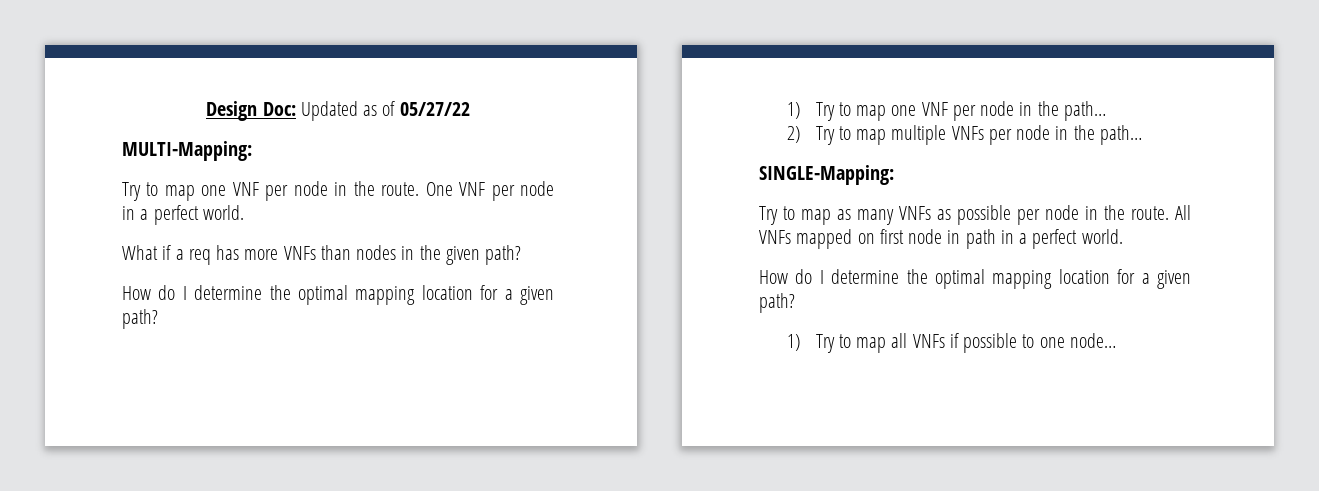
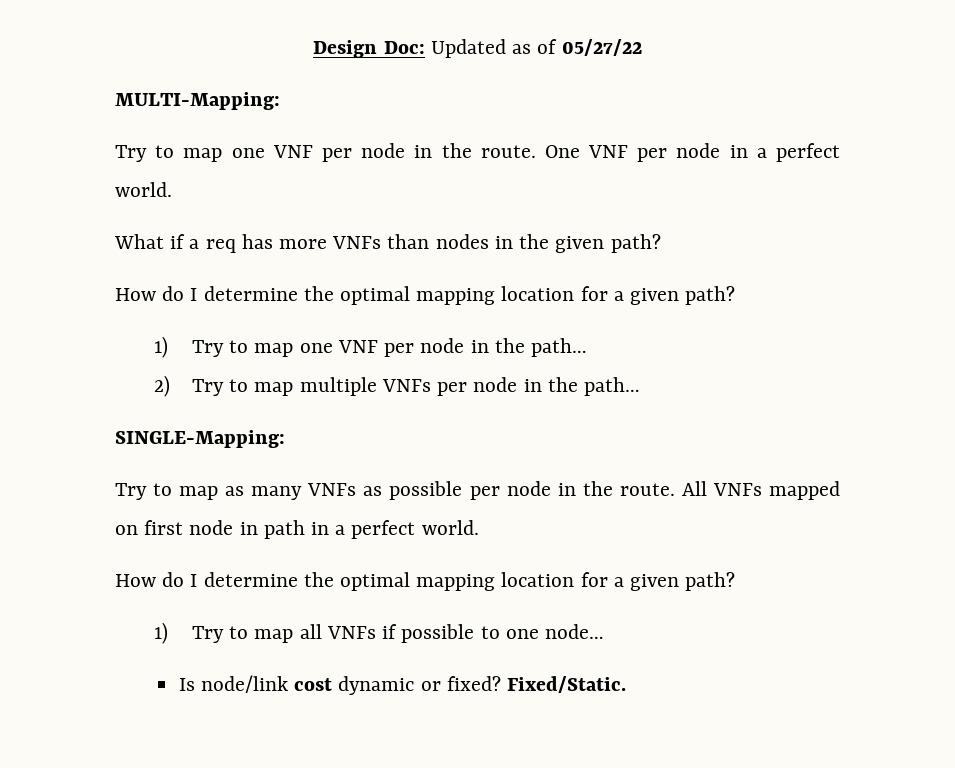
(1116, 340) none -> [178,675,627,695] // Is node/link cost dynamic or fixed? Fixed/Static.

